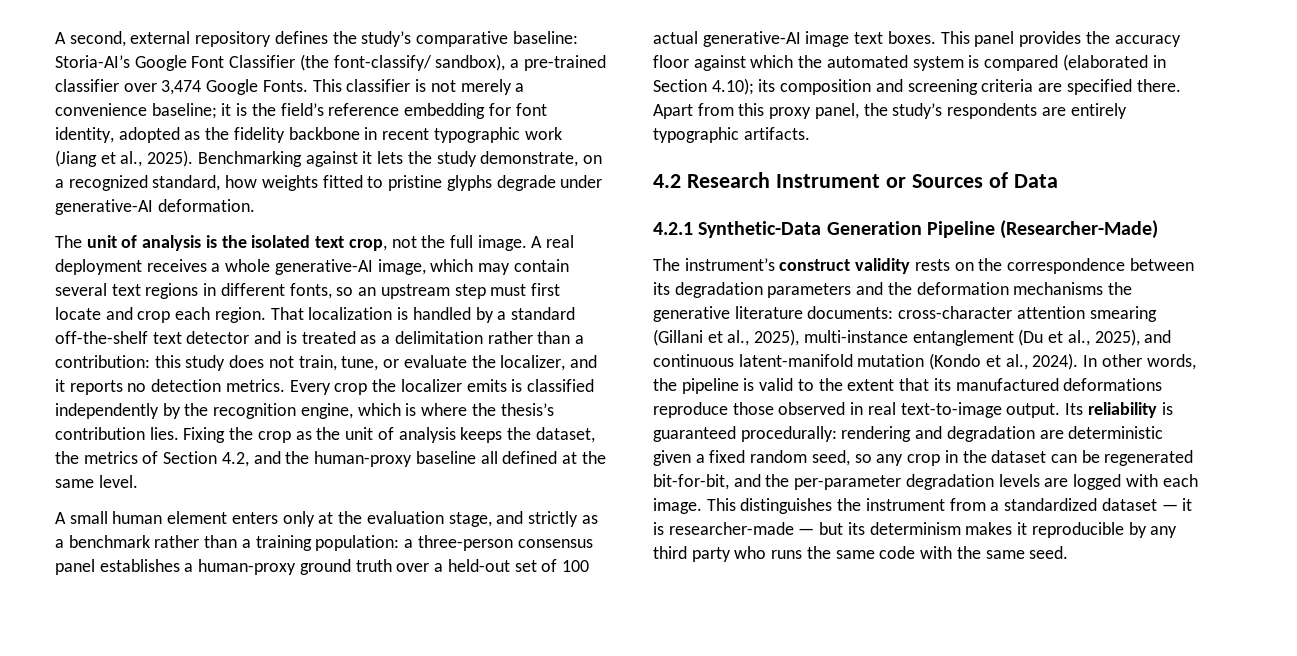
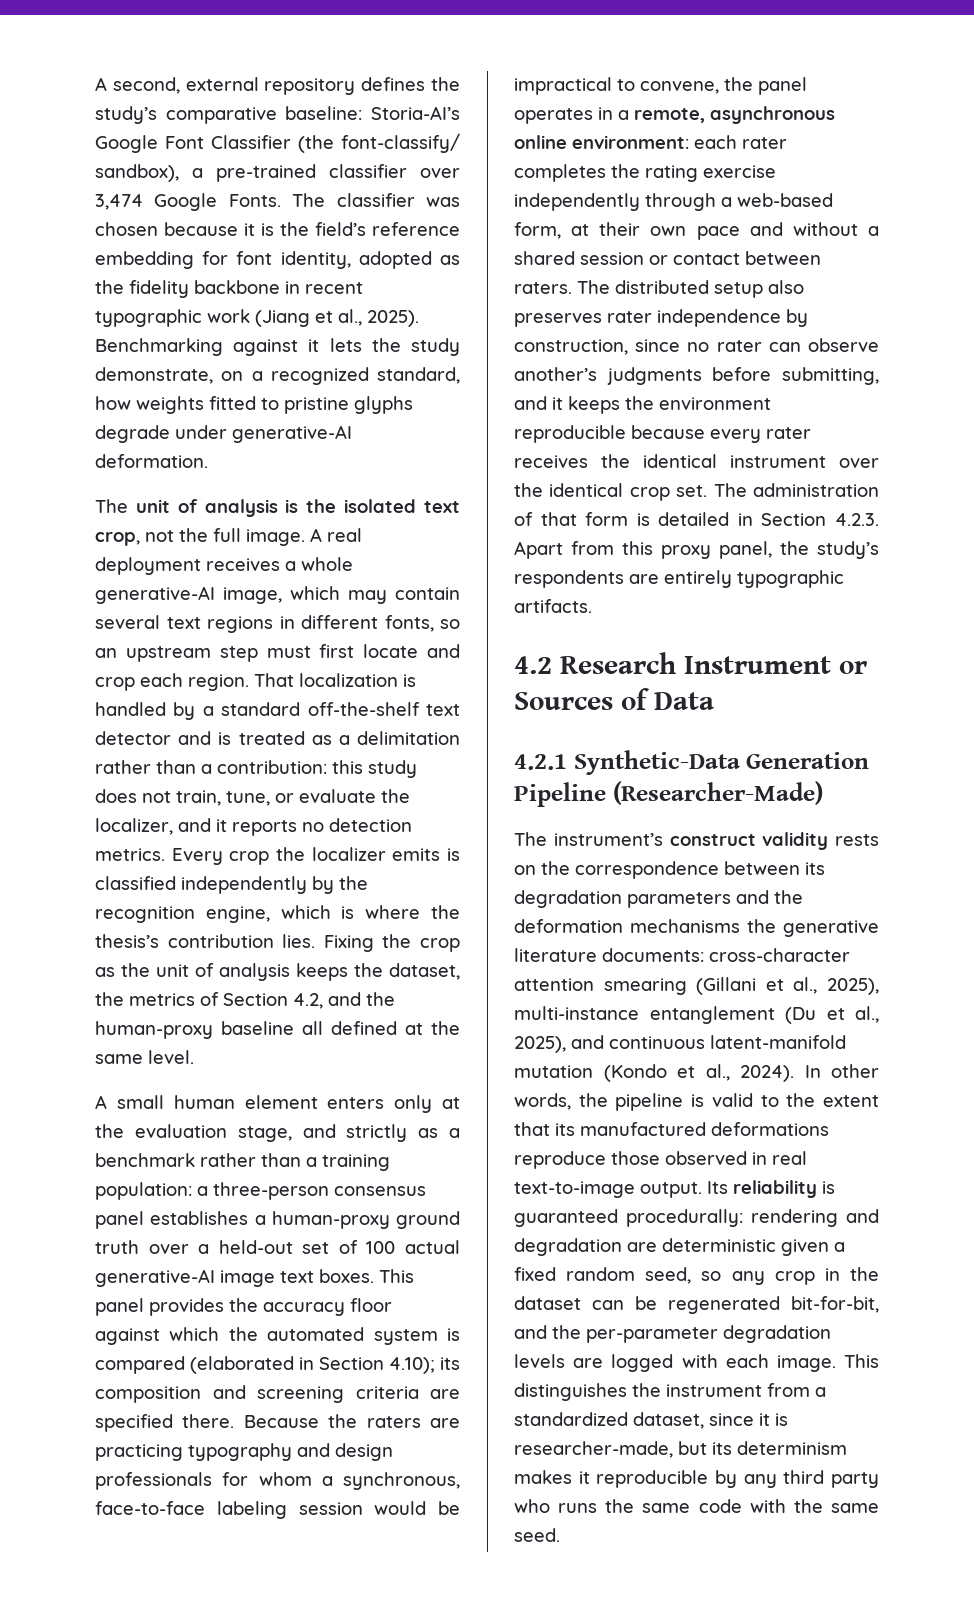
[312,79,525,95] [55,103,217,119] This classifier is not merely a convenience baseline; -> [292,193,460,207] [95,222,238,236] The classifier was chosen because
(1181, 85) none -> [243,1414,460,1428] [95,1443,393,1461] [95,1472,460,1490] [95,1501,460,1519] [514,77,807,95] [514,106,835,124] [514,135,787,149] [514,164,776,182] [514,193,833,211] [514,222,879,240] [514,251,821,265] [514,280,804,298] [514,309,808,327] [514,338,879,355] [514,367,879,385] [514,396,771,414] [514,425,811,443] [514,454,879,468] [514,483,879,501] [514,512,879,526] Because the raters are practicing typography and design professionals for whom a synchronous, face-to-face labeling session would be impractical to convene, the panel operates in a remote, asynchronous online environment: each rater completes the rating exercise independently through a web-based form, at their own pace and without a shared session or contact between raters. The distributed setup also preserves rater independence by construction, since no rater can observe another’s judgments before submitting, and it keeps the environment reproducible because every rater receives the identical instrument over the identical crop set. The administration of that form is detailed in Section 4.2.3.
[1101,498,1193,511] [653,522,815,535] dataset — it is researcher-made — -> [633,1412,788,1429] [514,1441,673,1458] dataset, since it is researcher-made,

